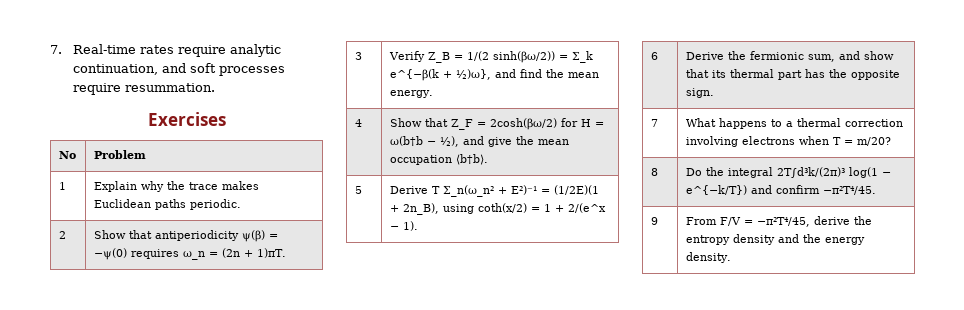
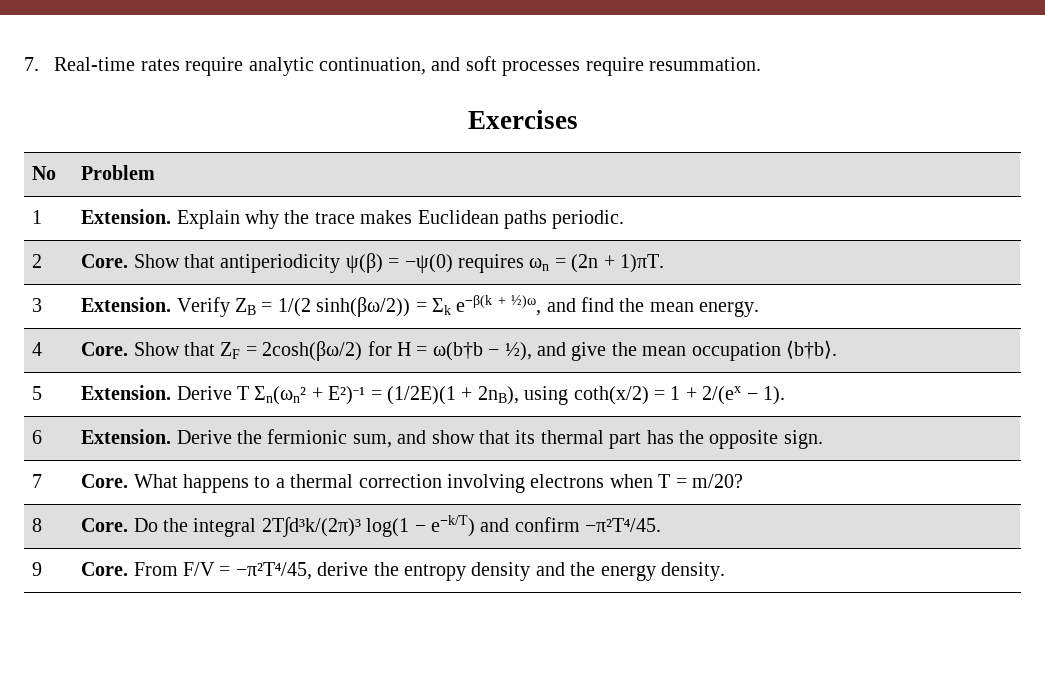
(66, 186) none -> [81,209,172,224] Extension.
(66, 235) none -> [81,254,129,268] Core.
[182,251,205,260] ω_n -> [529,257,550,271] ωn
[388,51,450,63] Verify Z_B -> [81,297,257,317] Extension. Verify ZB
[571,51,593,63] [389,69,491,81] Σ_k e^{−β(k + ½)ω}, -> [432,295,542,316] Σk e−β(k + ½)ω,
[389,118,473,130] Show that Z_F -> [81,342,241,359] Core. Show that ZF
(362, 190) none -> [81,385,172,400] Extension.
[442,185,494,197] Σ_n(ω_n² -> [254,386,307,405] Σn(ωn²
[402,203,439,215] 2n_B), -> [477,386,519,405] 2nB),
[567,203,606,213] 2/(e^x -> [702,386,742,405] 2/(ex
(658, 56) none -> [81,429,172,444] Extension.
(658, 123) none -> [81,474,129,488] Core.
(658, 172) none -> [81,518,129,532] Core.
[685,185,747,195] e^{−k/T}) -> [431,515,476,537] e−k/T)
(658, 221) none -> [81,562,129,576] Core.

